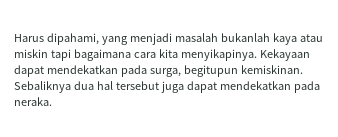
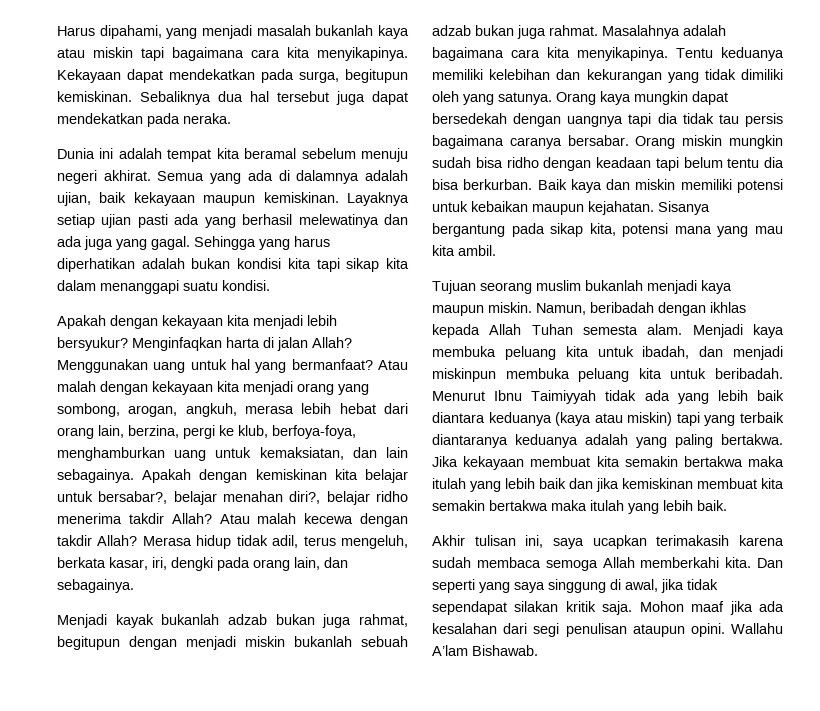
(52, 101) none -> [57,148,408,162] [57,170,409,184] [57,192,409,206] [57,214,408,228] [57,236,330,250] [57,258,409,272] [57,280,270,294] [57,315,337,329] [57,337,352,351] [57,359,408,373] [57,381,369,395] [57,403,408,417] [57,425,356,439] [57,447,408,461] [57,469,408,483] [57,491,408,505] [57,513,408,527] [57,535,408,549] [57,557,348,571] [57,579,134,593] [57,614,408,628] [57,636,408,650] [432,25,726,39] [432,47,784,61] [432,69,783,83] [432,91,728,105] [432,113,783,127] [432,135,783,149] [432,157,784,171] [432,179,783,193] [432,201,710,215] [432,223,783,237] [432,245,496,256] [432,280,732,294] [432,302,746,316] [432,324,784,338] [432,346,783,360] [432,368,783,382] [432,390,784,404] [432,412,784,426] [432,434,783,448] [432,456,784,470] [432,478,784,492] [432,500,727,514] [432,535,784,549] [432,557,783,571] [432,579,718,593] [432,601,784,615] [432,623,783,637] [432,645,538,656] // Dunia ini adalah tempat kita beramal sebelum menuju negeri akhirat. Semua yang ada di dalamnya adalah ujian, baik kekayaan maupun kemiskinan. Layaknya setiap ujian pasti ada yang berhasil melewatinya dan ada juga yang gagal. Sehingga yang harus diperhatikan adalah bukan kondisi kita tapi sikap kita dalam menanggapi suatu kondisi. // Apakah dengan kekayaan kita menjadi lebih bersyukur? Menginfaqkan harta di jalan Allah? Menggunakan uang untuk hal yang bermanfaat? Atau malah dengan kekayaan kita menjadi orang yang sombong, arogan, angkuh, merasa lebih hebat dari orang lain, berzina, pergi ke klub, berfoya-foya, menghamburkan uang untuk kemaksiatan, dan lain sebagainya. Apakah dengan kemiskinan kita belajar untuk bersabar?, belajar menahan diri?, belajar ridho menerima takdir Allah? Atau malah kecewa dengan takdir Allah? Merasa hidup tidak adil, terus mengeluh, berkata kasar, iri, dengki pada orang lain, dan sebagainya. // Menjadi kayak bukanlah adzab bukan juga rahmat, begitupun dengan menjadi miskin bukanlah sebuah adzab bukan juga rahmat. Masalahnya adalah bagaimana cara kita menyikapinya. Tentu keduanya memiliki kelebihan dan kekurangan yang tidak dimiliki oleh yang satunya. Orang kaya mungkin dapat bersedekah dengan uangnya tapi dia tidak tau persis bagaimana caranya bersabar. Orang miskin mungkin sudah bisa ridho dengan keadaan tapi belum tentu dia bisa berkurban. Baik kaya dan miskin memiliki potensi untuk kebaikan maupun kejahatan. Sisanya bergantung pada sikap kita, potensi mana yang mau kita ambil. // Tujuan seorang muslim bukanlah menjadi kaya maupun miskin. Namun, beribadah dengan ikhlas kepada Allah Tuhan semesta alam. Menjadi kaya membuka peluang kita untuk ibadah, dan menjadi miskinpun membuka peluang kita untuk beribadah. Menurut Ibnu Taimiyyah tidak ada yang lebih baik diantara keduanya (kaya atau miskin) tapi yang terbaik diantaranya keduanya adalah yang paling bertakwa. Jika kekayaan membuat kita semakin bertakwa maka itulah yang lebih baik dan jika kemiskinan membuat kita semakin bertakwa maka itulah yang lebih baik. // Akhir tulisan ini, saya ucapkan terimakasih karena sudah membaca semoga Allah memberkahi kita. Dan seperti yang saya singgung di awal, jika tidak sependapat silakan kritik saja. Mohon maaf jika ada kesalahan dari segi penulisan ataupun opini. Wallahu A’lam Bishawab.

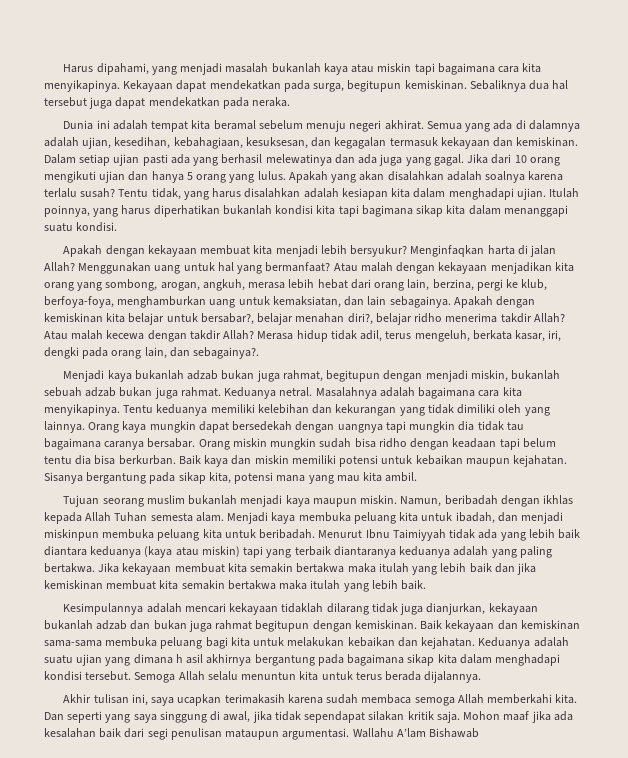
[99,192,409,206] baik kekayaan maupun kemiskinan. Layaknya -> [114,137,579,149] [44,154,76,164] kesedihan, kebahagiaan, kesuksesan, dan kegagalan termasuk kekayaan dan kemiskinan. Dalam
[194,236,256,250] Sehingga -> [467,154,560,166] [44,171,564,183] [44,188,580,200] [44,205,90,217] Jika dari 10 orang mengikuti ujian dan hanya 5 orang yang lulus. Apakah yang akan disalahkan adalah soalnya karena terlalu susah? Tentu tidak, yang harus disalahkan adalah kesiapan kita dalam menghadapi ujian. Itulah poinnya,
[141,258,231,269] adalah bukan -> [222,205,272,215] bukanlah
(340, 265) none -> [361,205,413,217] bagimana
(223, 322) none -> [200,245,251,255] membuat
[217,381,293,395] kita menjadi -> [490,262,574,274] menjadikan kita
[57,579,134,593] [57,614,154,628] sebagainya. // Menjadi kayak -> [193,347,260,359] [63,370,132,382] sebagainya?. // Menjadi kaya
[245,636,285,647] miskin -> [470,370,508,382] miskin,
(598, 30) none -> [224,387,313,399] Keduanya netral.
[498,92,552,105] satunya. -> [44,421,85,433] lainnya.
(652, 120) none -> [409,421,456,433] mungkin
[745,113,783,127] persis -> (524, 426) none
(727, 505) none -> [63,603,538,615] [44,620,580,632] [44,637,569,649] [44,654,561,666] [44,671,482,683] // Kesimpulannya adalah mencari kekayaan tidaklah dilarang tidak juga dianjurkan, kekayaan bukanlah adzab dan bukan juga rahmat begitupun dengan kemiskinan. Baik kekayaan dan kemiskinan sama-sama membuka peluang bagi kita untuk melakukan kebaikan dan kejahatan. Keduanya adalah suatu ujian yang dimana h asil akhirnya bergantung pada bagaimana sikap kita dalam menghadapi kondisi tersebut. Semoga Allah selalu menuntun kita untuk terus berada dijalannya.
(497, 628) none -> [99,728,122,738] baik
[632,623,725,637] ataupun opini. -> [225,728,350,740] mataupun argumentasi.
[472,645,538,656] Bishawab. -> [429,728,480,738] Bishawab

